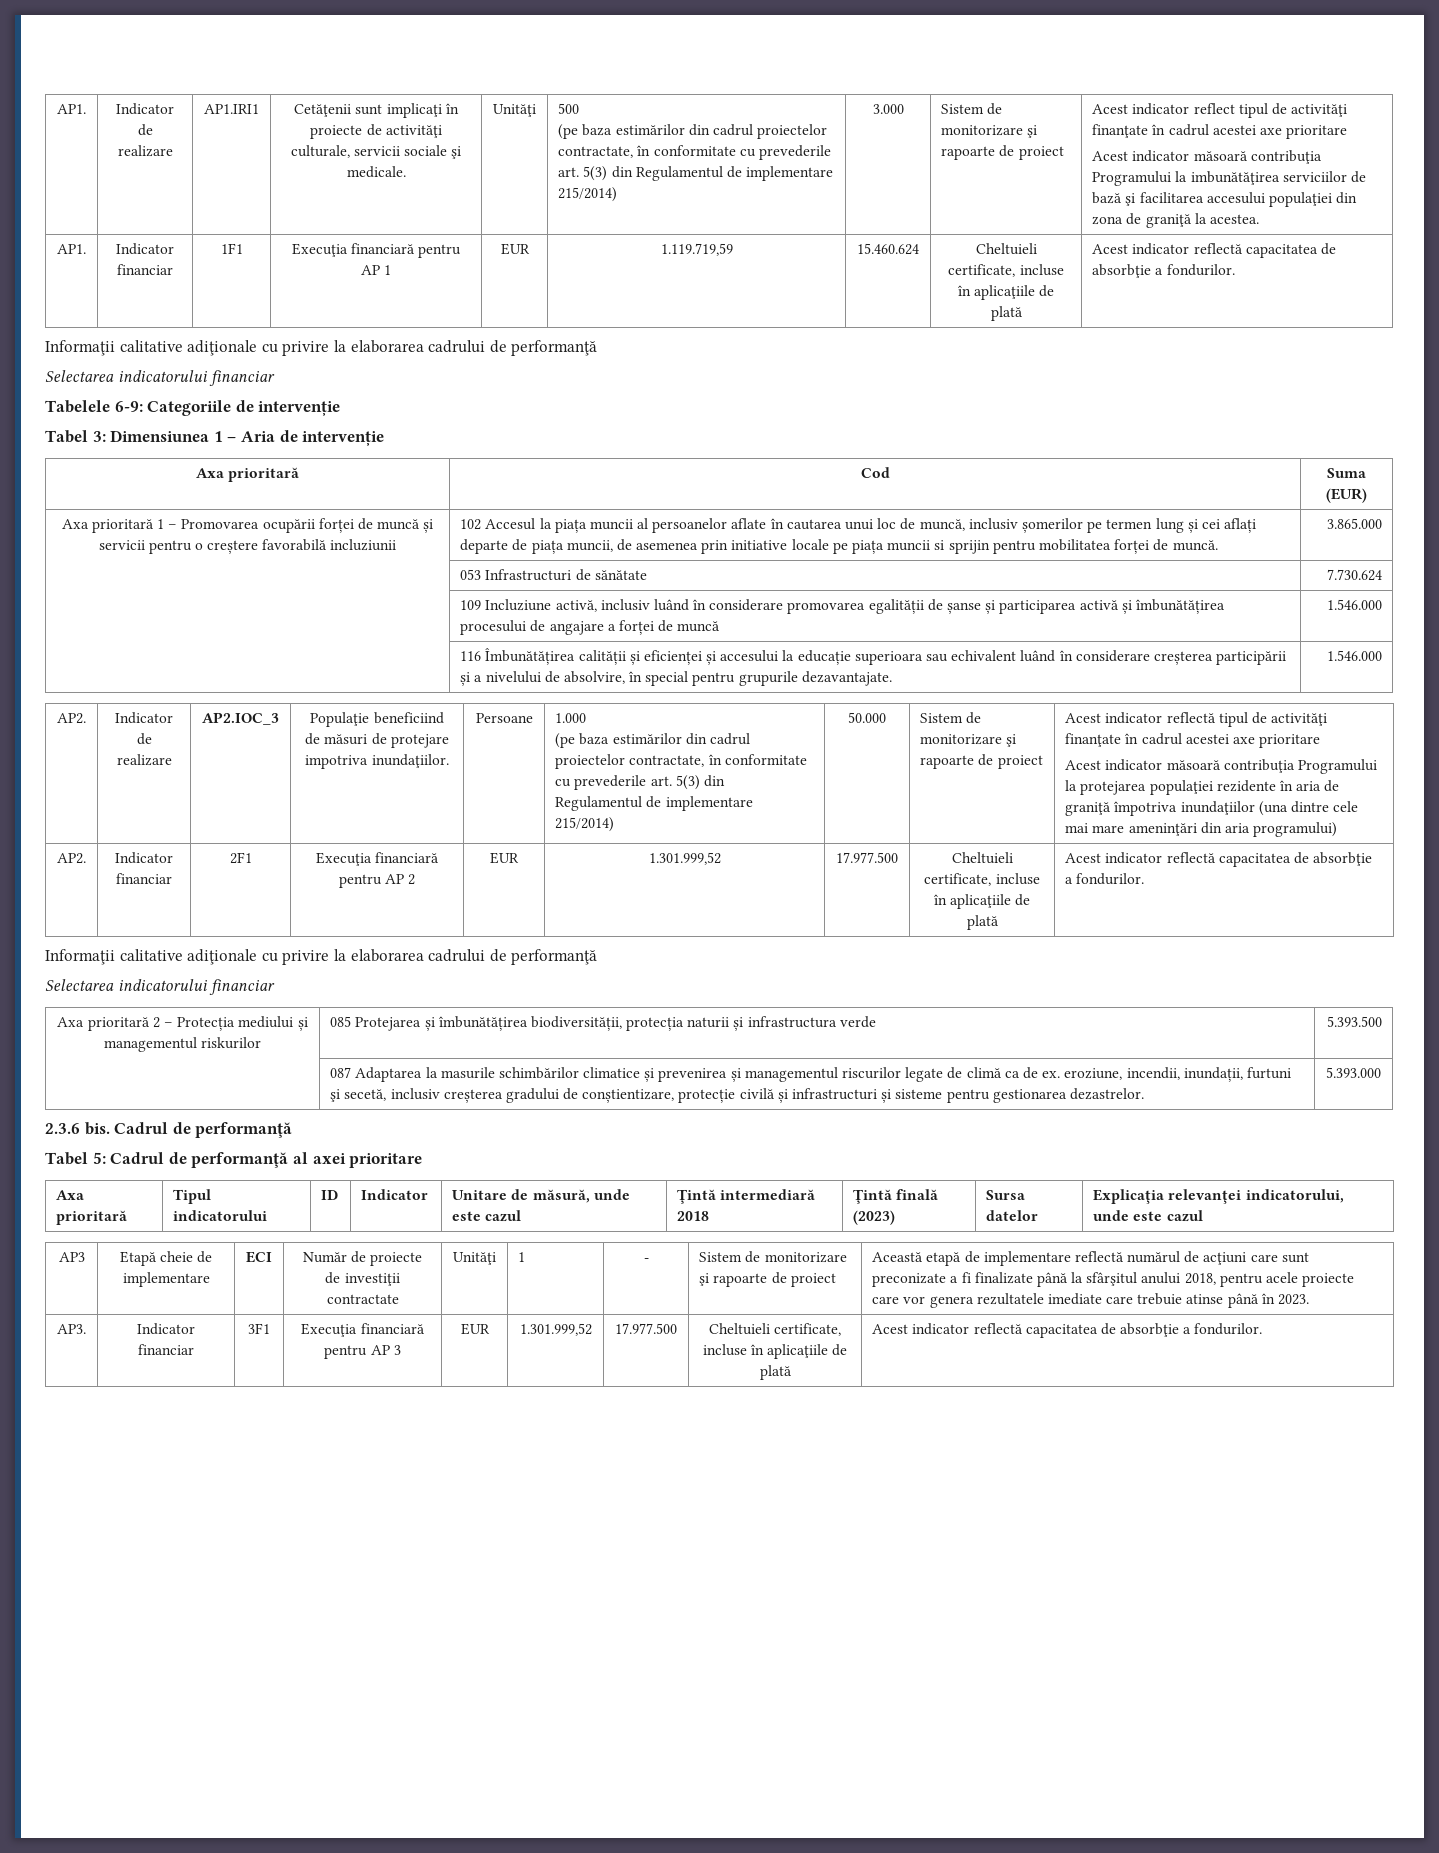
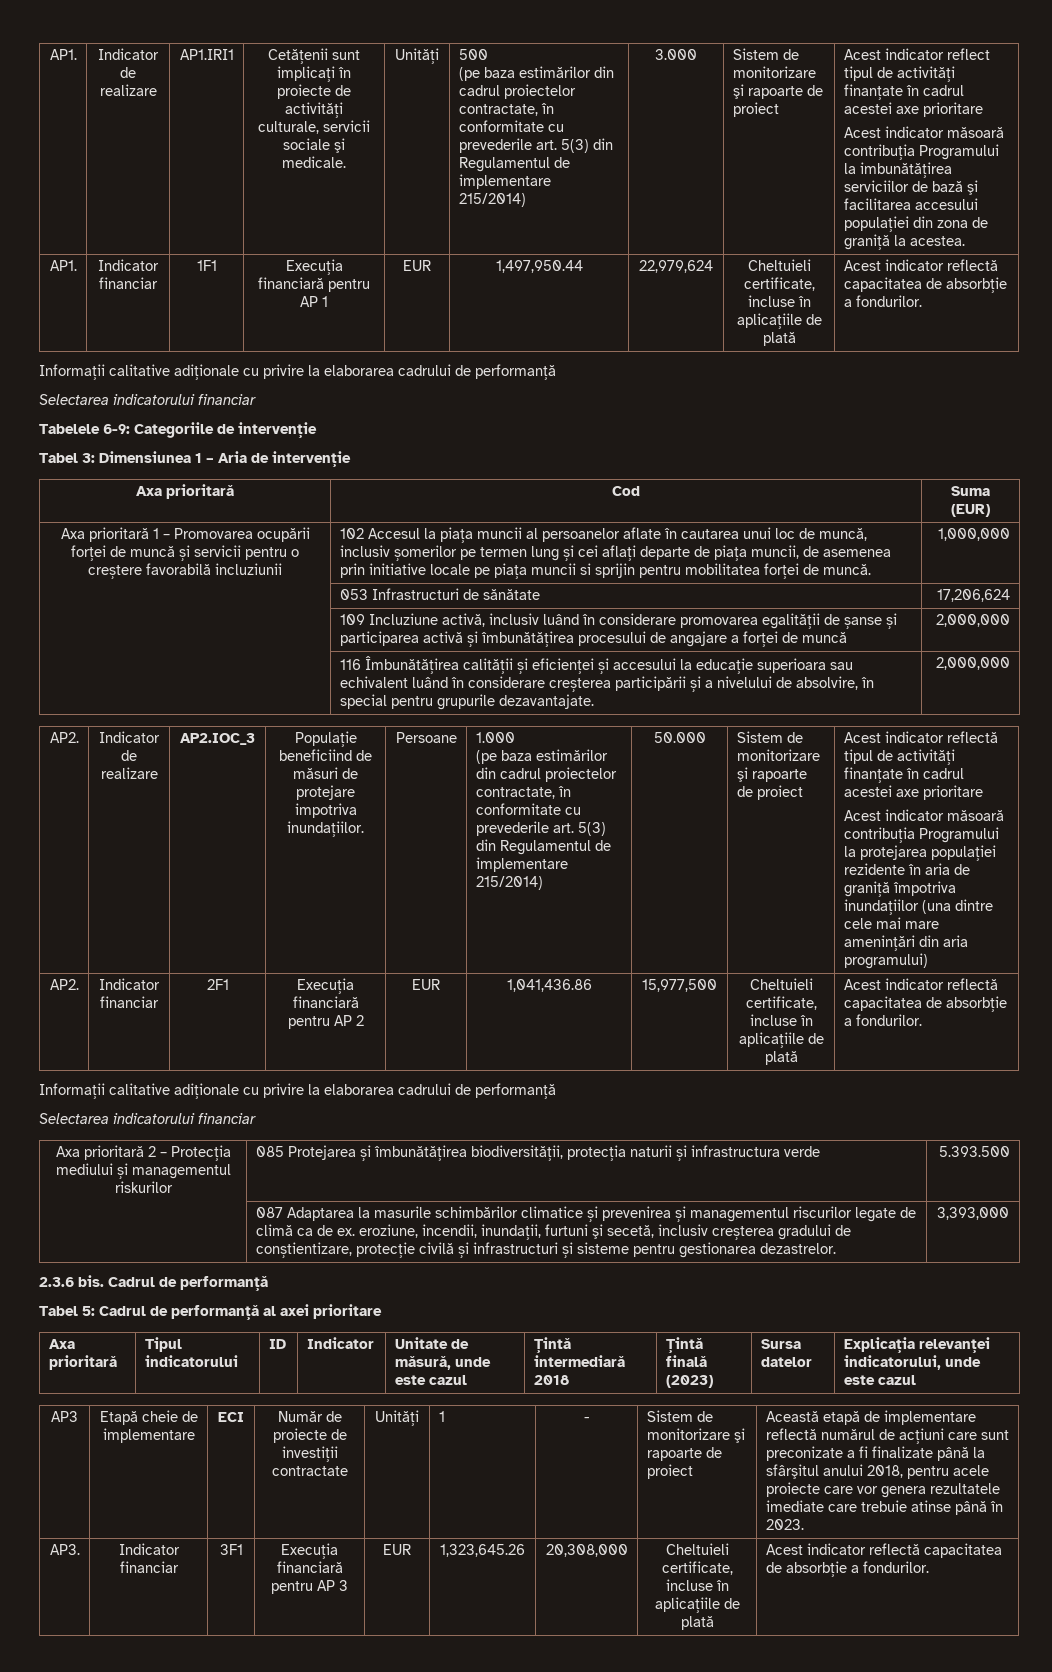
[660,243,733,256] [857,243,919,255] 1.119.719,59 | 15.460.624 -> [495,260,583,273] [639,260,713,273] 1,497,950.44 | 22,979,624
[1326,518,1382,529] 3.865.000 -> [938,528,1011,541] 1,000,000
[1326,569,1382,581] 7.730.624 -> [937,589,1011,602] 17,206,624
[1326,599,1382,610] 1.546.000 -> [936,614,1011,627] 2,000,000
[1326,650,1382,661] 1.546.000 -> [936,657,1011,670] 2,000,000
[648,852,721,865] [836,852,898,863] 1.301.999,52 | 17.977.500 -> [506,979,592,992] [642,979,717,992] 1,041,436.86 | 15,977,500
[1326,1067,1381,1078] 5.393.000 -> [937,1207,1009,1220] 3,393,000
[452,1190,508,1200] Unitare -> [394,1337,448,1349] Unitate
[519,1323,592,1336] [615,1323,677,1334] 1.301.999,52 | 17.977.500 -> [440,1544,525,1557] [545,1544,628,1557] 1,323,645.26 | 20,308,000

